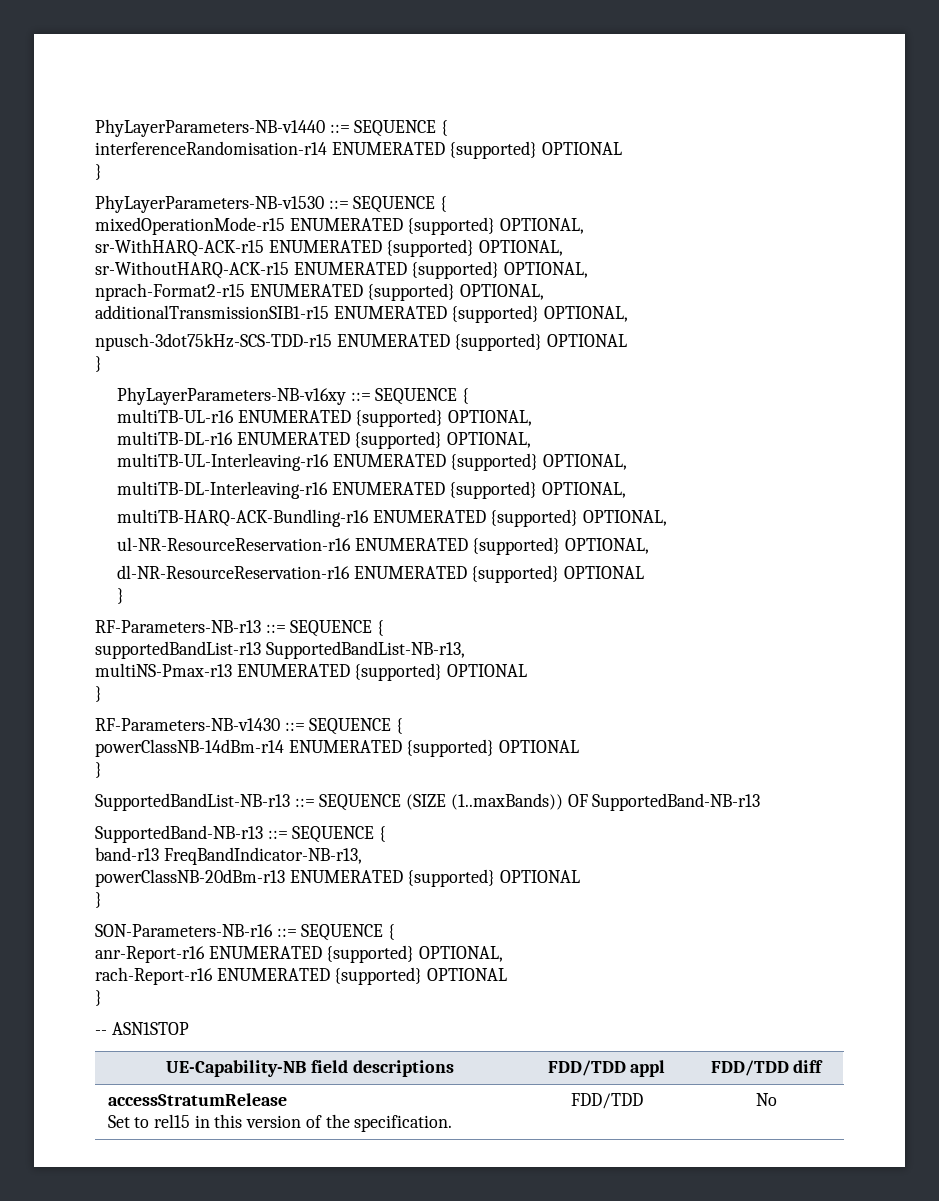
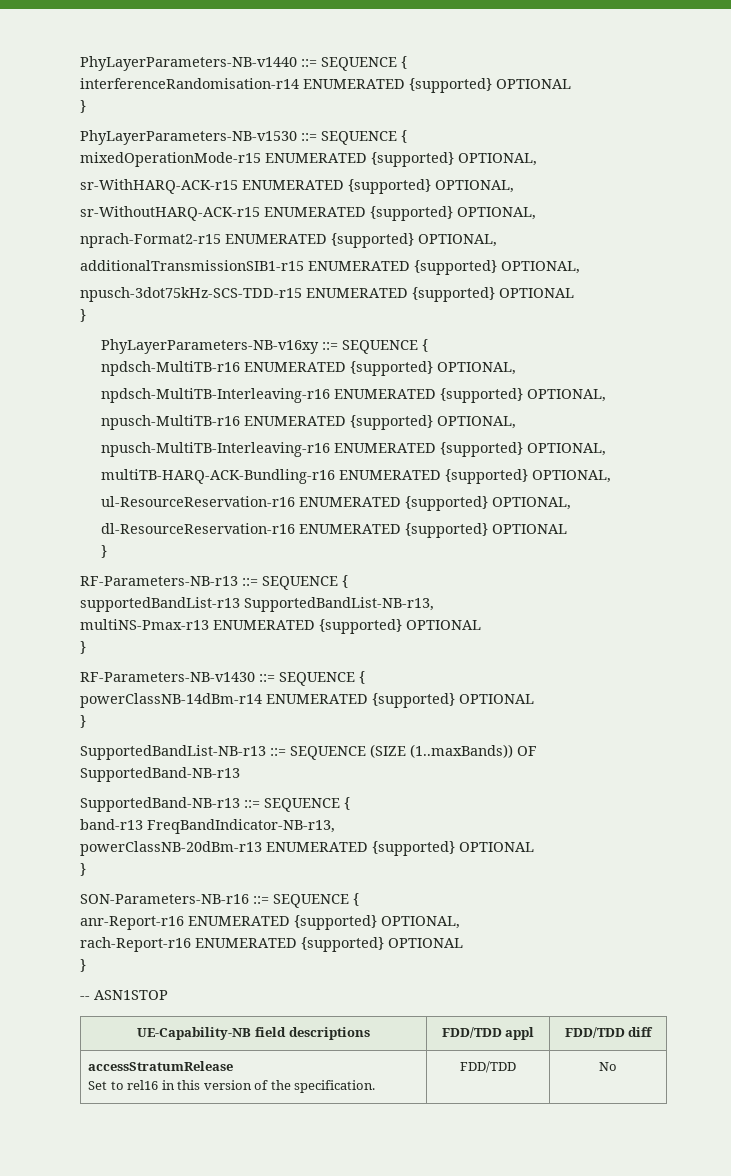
[116,409,533,427] [116,431,532,449] [116,453,628,471] [116,481,328,499] multiTB-UL-r16 ENUMERATED {supported} OPTIONAL, // multiTB-DL-r16 ENUMERATED {supported} OPTIONAL, // multiTB-UL-Interleaving-r16 ENUMERATED {supported} OPTIONAL, // multiTB-DL-Interleaving-r16 -> [101,361,517,376] [101,388,607,403] [101,415,517,430] [101,442,331,457] npdsch-MultiTB-r16 ENUMERATED {supported} OPTIONAL, // npdsch-MultiTB-Interleaving-r16 ENUMERATED {supported} OPTIONAL, // npusch-MultiTB-r16 ENUMERATED {supported} OPTIONAL, // npusch-MultiTB-Interleaving-r16
[116,537,650,555] [116,565,350,579] ul-NR-ResourceReservation-r16 ENUMERATED {supported} OPTIONAL, // dl-NR-ResourceReservation-r16 -> [101,496,572,511] [101,523,296,534] ul-ResourceReservation-r16 ENUMERATED {supported} OPTIONAL, // dl-ResourceReservation-r16
[154,1114,191,1128] rel15 -> [127,1080,159,1090] rel16

